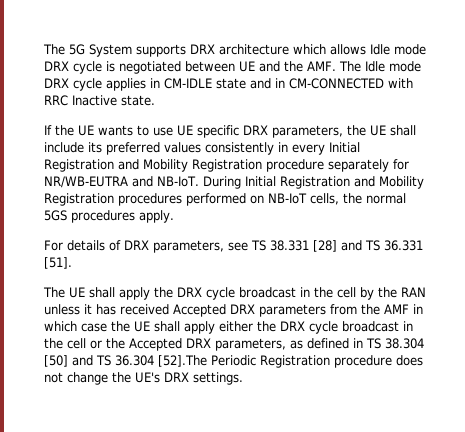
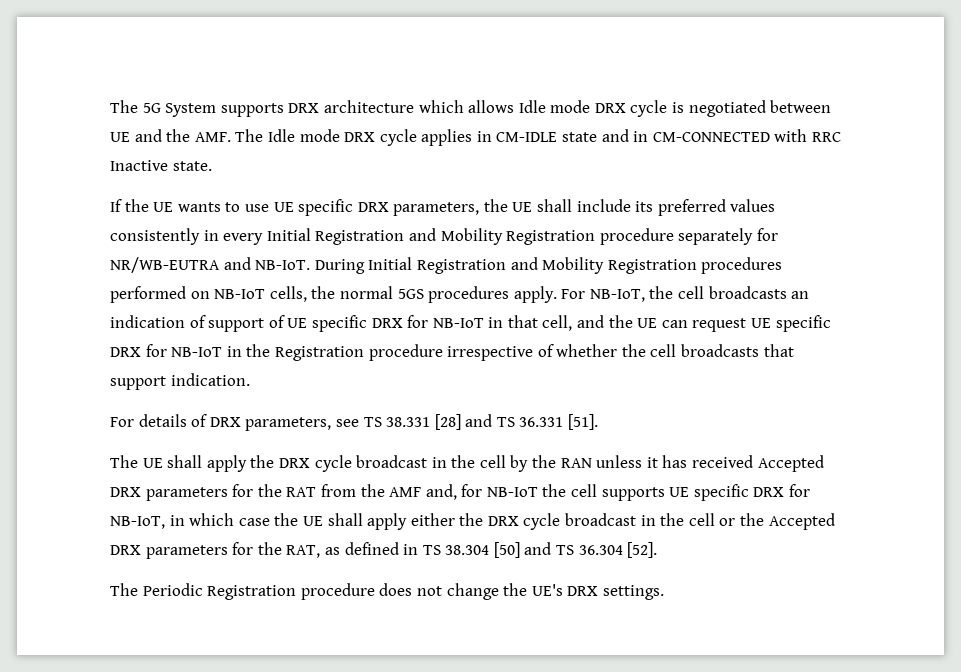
(174, 216) none -> [561,286,810,302] [110,315,831,332] [110,344,794,361] [110,373,250,390] For NB-IoT, the cell broadcasts an indication of support of UE specific DRX for NB-IoT in that cell, and the UE can request UE specific DRX for NB-IoT in the Registration procedure irrespective of whether the cell broadcasts that support indication.
[330,304,409,315] from the AMF -> [232,484,811,501] [110,516,165,529] for the RAT from the AMF and, for NB-IoT the cell supports UE specific DRX for NB-IoT,
[215,338,286,351] parameters, -> [145,542,321,559] parameters for the RAT,
[158,355,207,367] [52].The -> [627,542,658,558] [110,583,138,596] [52]. // The

